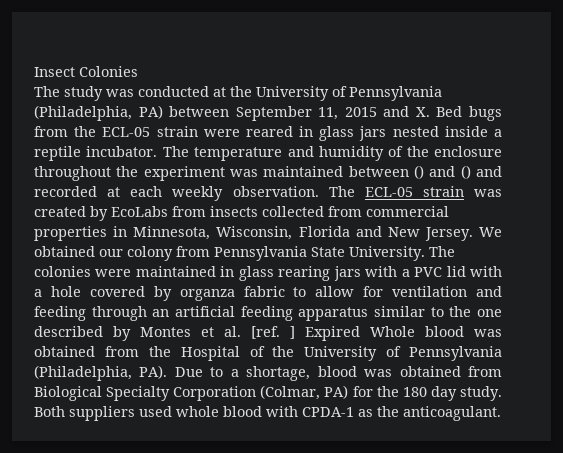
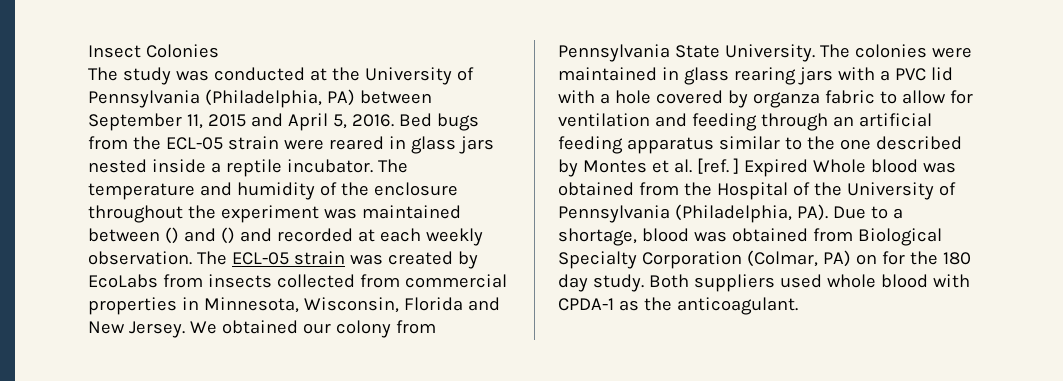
[415,107,430,117] X. -> [287,113,394,131] April 5, 2016.
(349, 392) none -> [855,254,877,265] on

